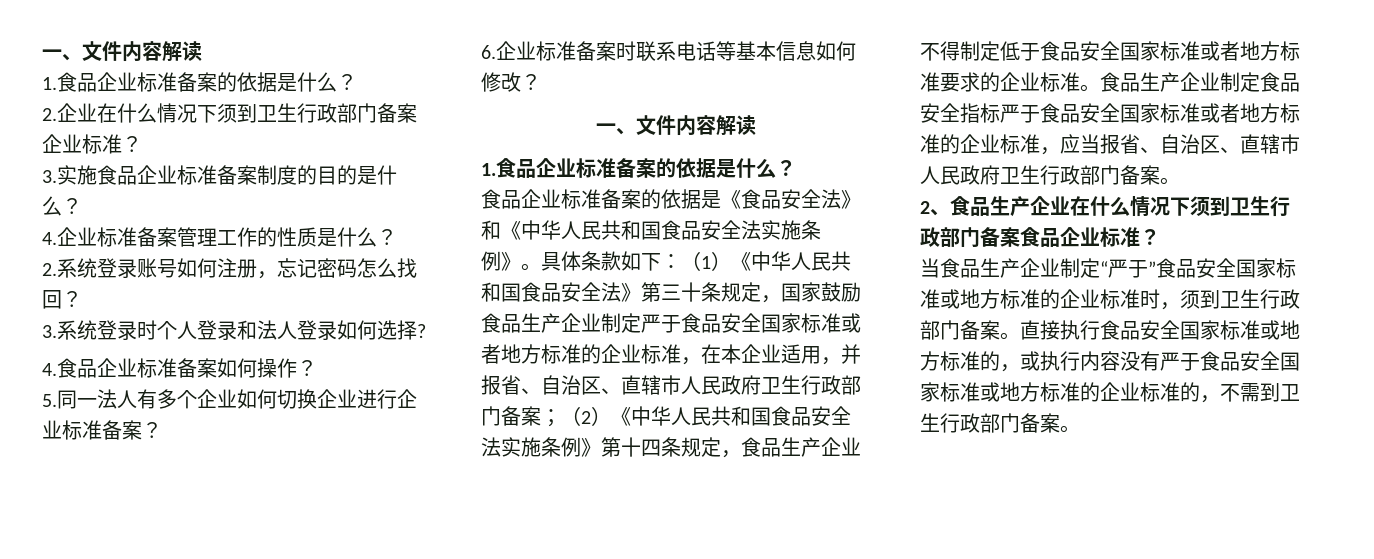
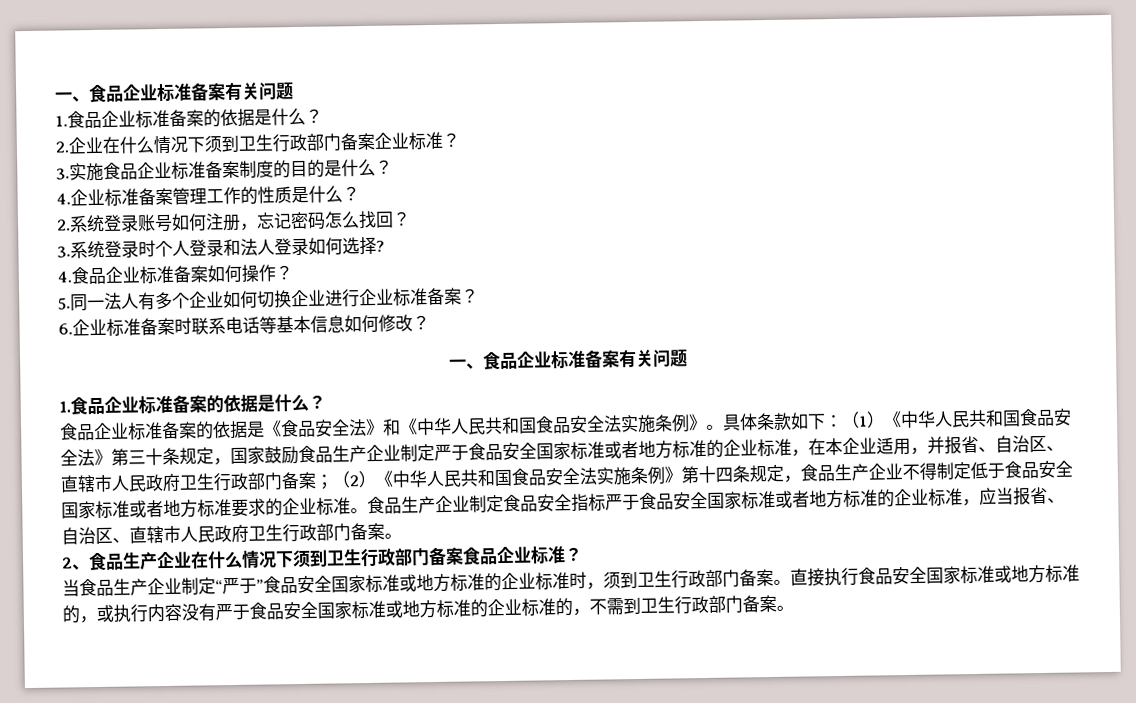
[42,41,202,62] 一、文件内容解读 -> [55,82,294,104] 一、食品企业标准备案有关问题
[635,115,756,136] 文件内容解读 -> [483,349,688,371] 食品企业标准备案有关问题

